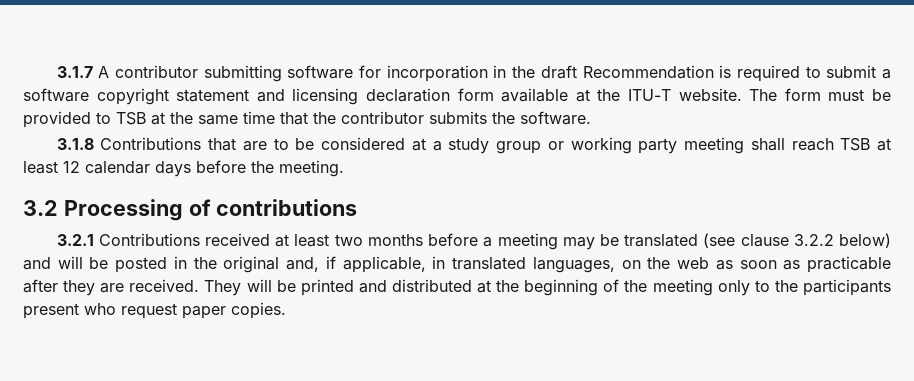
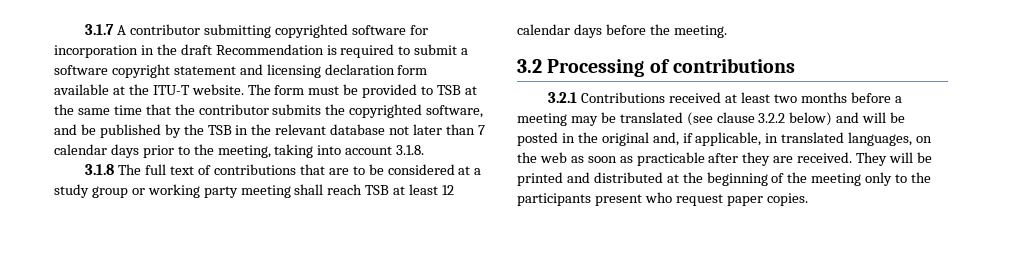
(282, 73) none -> [275,24,349,38] copyrighted
[520,111,591,125] [56,137,202,150] software. // 3.1.8 Contributions -> [349,104,484,118] [54,124,485,138] [54,144,425,158] [85,164,296,175] copyrighted software, and be published by the TSB in the relevant database not later than 7 calendar days prior to the meeting, taking into account 3.1.8. // 3.1.8 The full text of contributions

